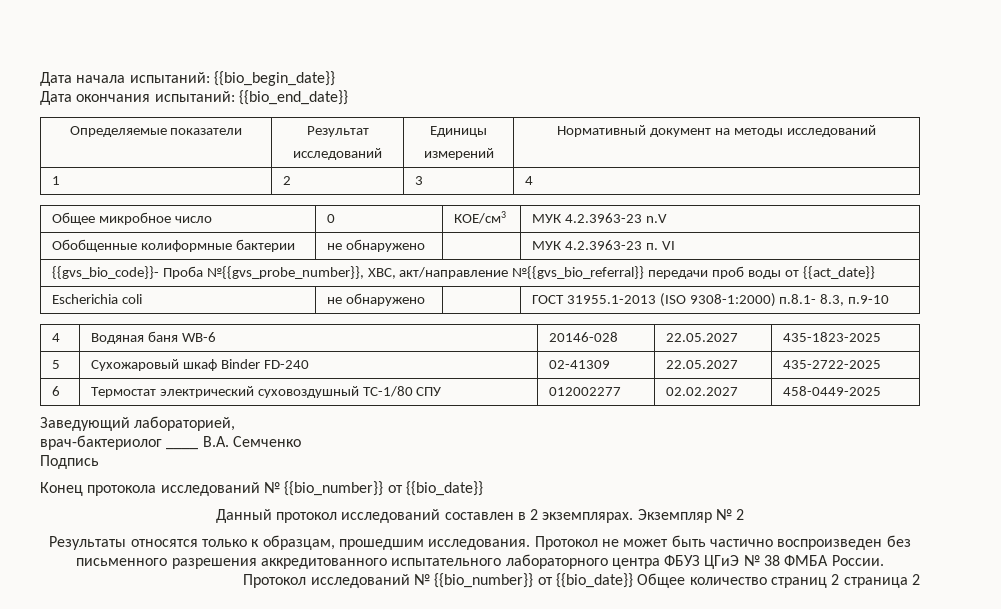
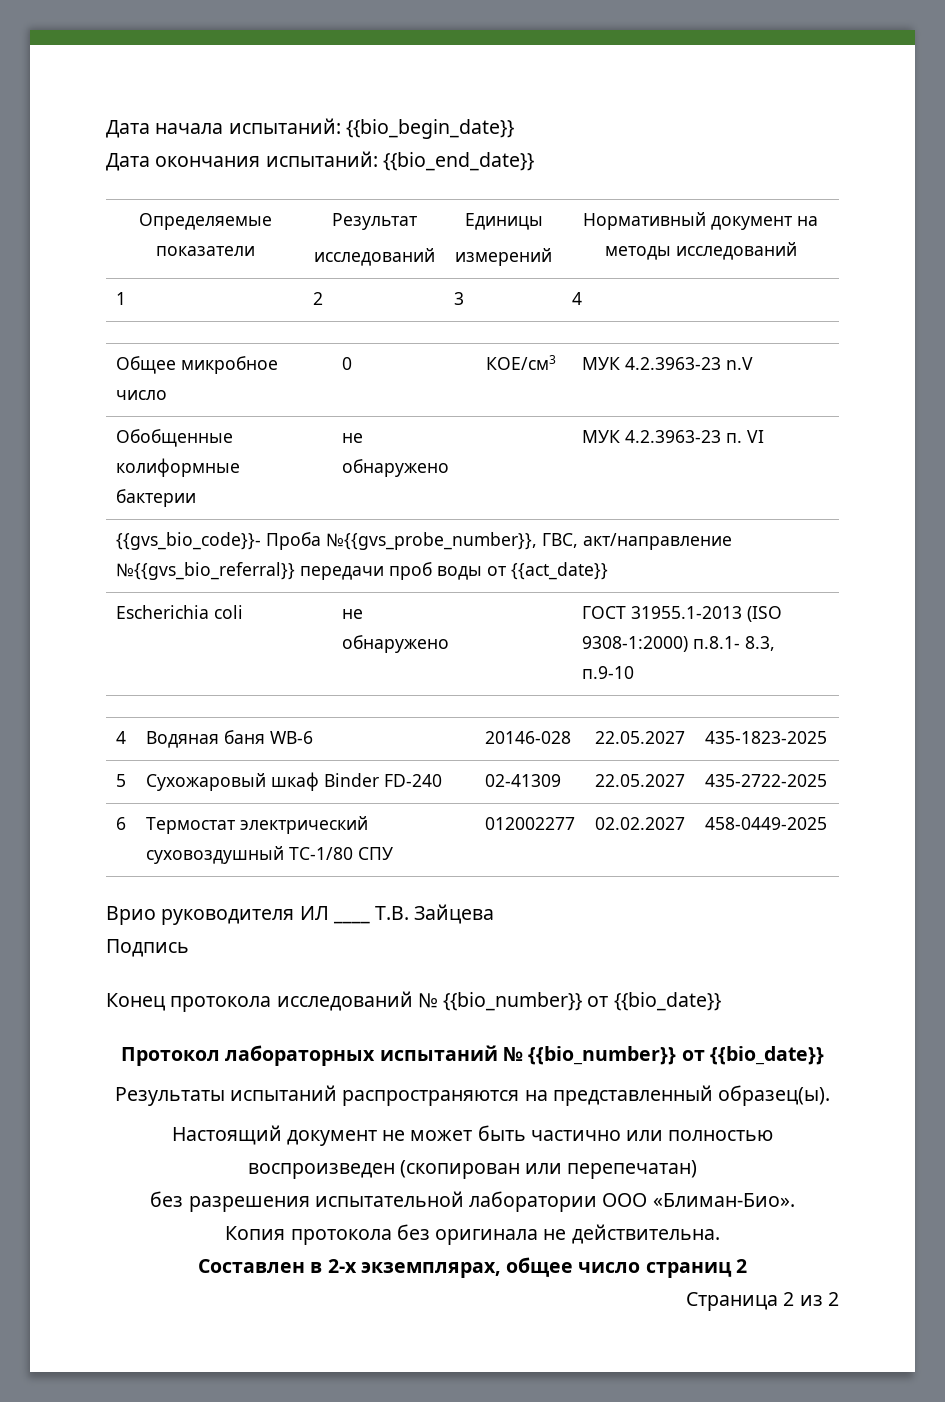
[367,268,396,279] ХВС, -> [541,533,578,548] ГВС,
[40,416,236,431] [40,435,199,450] [202,436,301,447] Заведующий лабораторией, // врач-бактериолог ____ В.А. Семченко -> [106,906,329,925] [332,920,370,924] [375,904,495,924] Врио руководителя ИЛ ____ Т.В. Зайцева
[215,509,745,523] [49,535,911,550] [76,554,884,569] [243,573,908,588] Данный протокол исследований составлен в 2 экземплярах. Экземпляр № 2 // Результаты относятся только к образцам, прошедшим исследования. Протокол не может быть частично воспроизведен без письменного разрешения аккредитованного испытательного лабораторного центра ФБУЗ ЦГиЭ № 38 ФМБА России. // Протокол исследований № {{bio_number}} от {{bio_date}} Общее количество страниц 2 страница -> [121,1045,824,1066] [114,1085,831,1106] [171,1125,774,1146] [247,1160,698,1179] [150,1191,795,1212] [225,1224,720,1245] [198,1257,747,1278] [686,1292,823,1311] Протокол лабораторных испытаний № {{bio_number}} от {{bio_date}} // Результаты испытаний распространяются на представленный образец(ы). // Настоящий документ не может быть частично или полностью воспроизведен (скопирован или перепечатан) // без разрешения испытательной лаборатории ООО «Блиман-Био». // Копия протокола без оригинала не действительна. // Составлен в 2-х экземплярах, общее число страниц 2 // Страница 2 из

